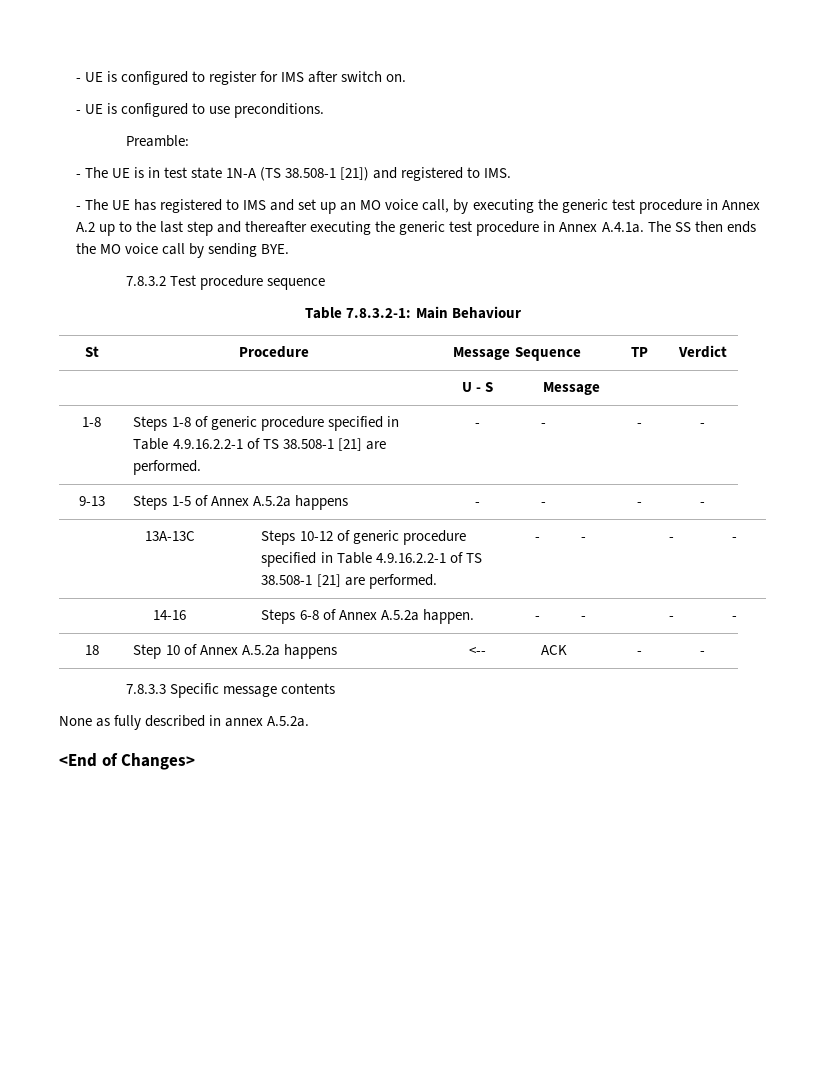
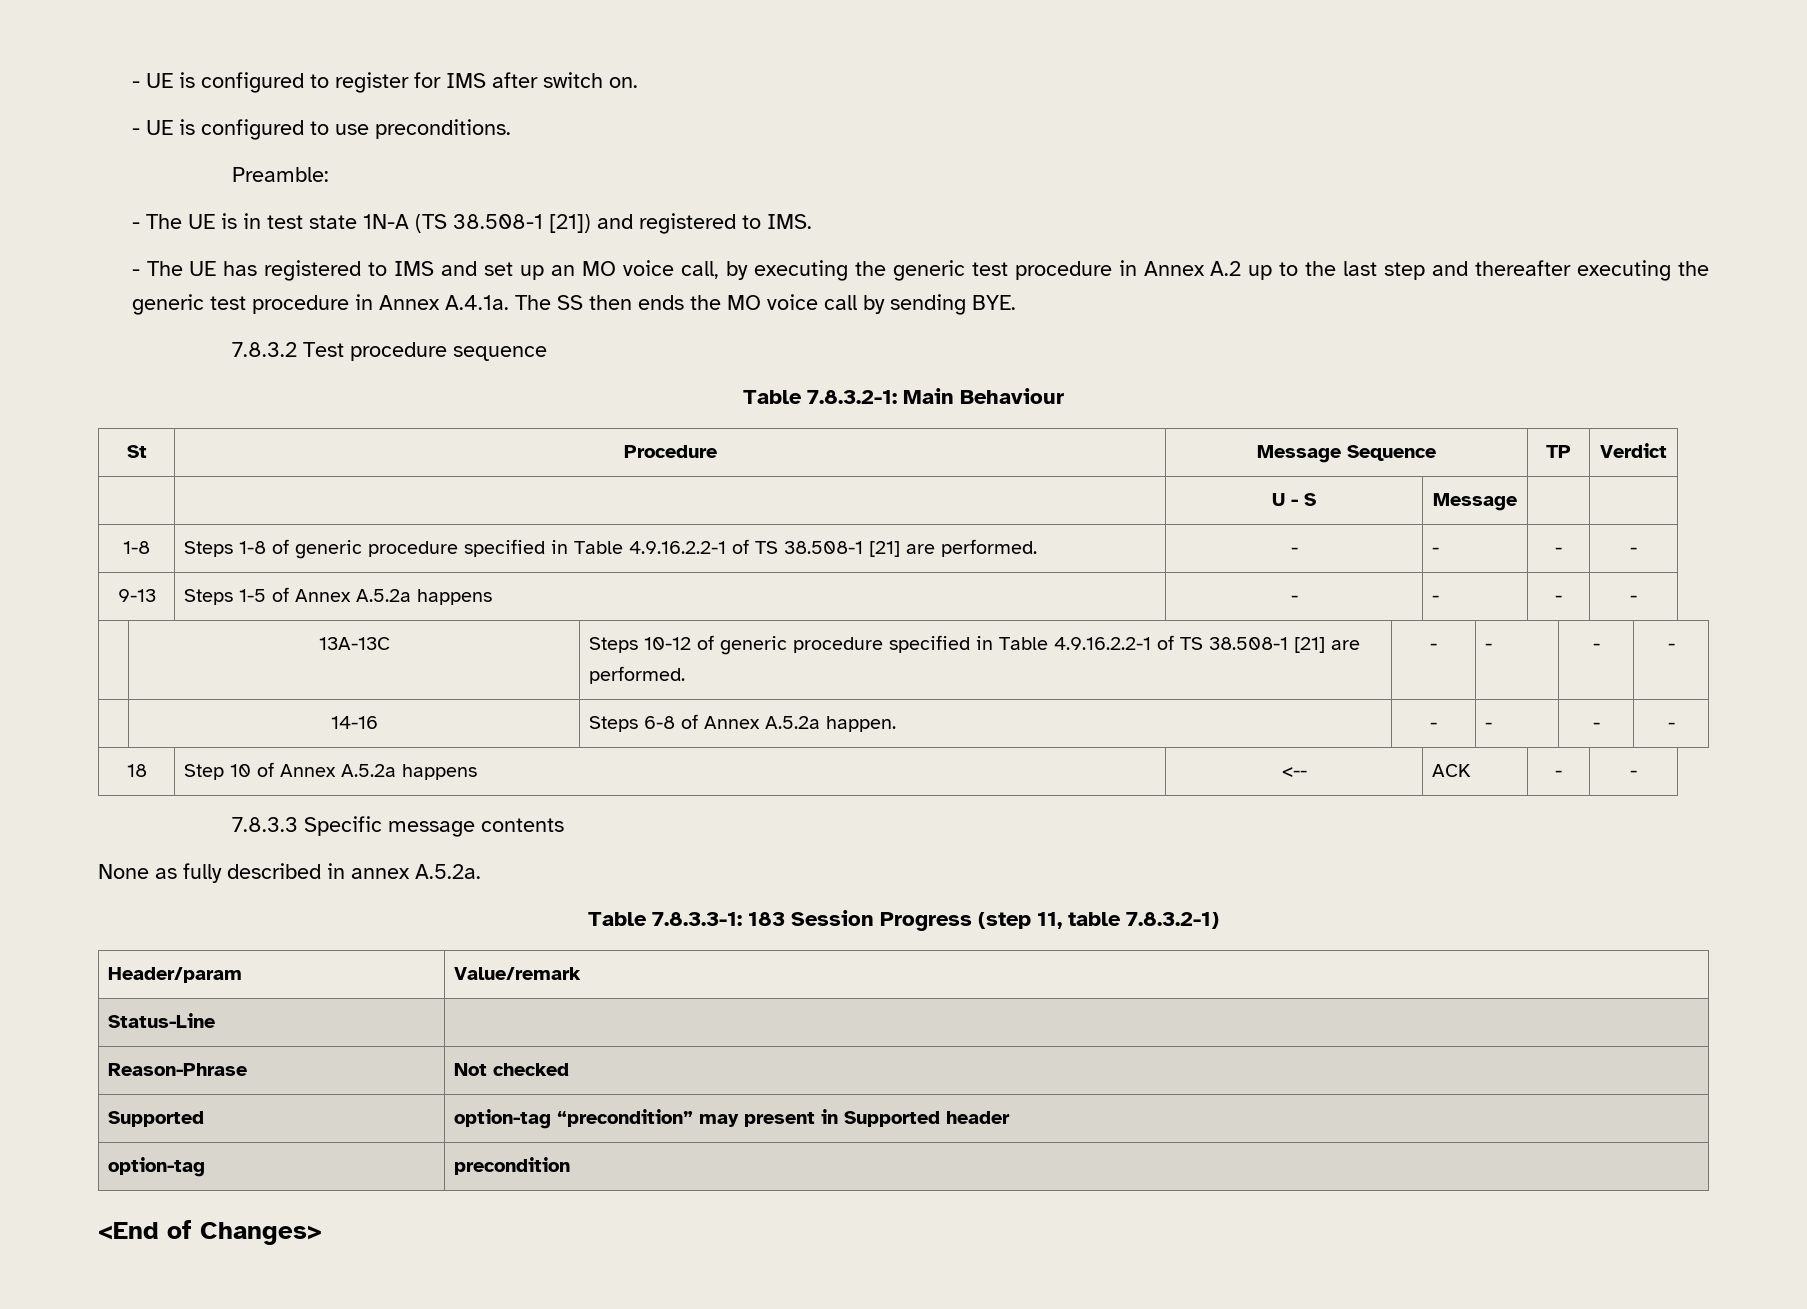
(310, 721) none -> [588,910,1219,931] [107,967,242,983] [453,967,581,980] [107,1013,215,1028] [107,1063,247,1076] [453,1063,569,1076] [107,1111,204,1127] [453,1109,1010,1129] [107,1157,205,1177] [453,1157,570,1175] // Table 7.8.3.3-1: 183 Session Progress (step 11, table 7.8.3.2-1) // Header/param | Value/remark // Status-Line | // Reason-Phrase | Not checked // Supported | option-tag “precondition” may present in Supported header // option-tag | precondition

